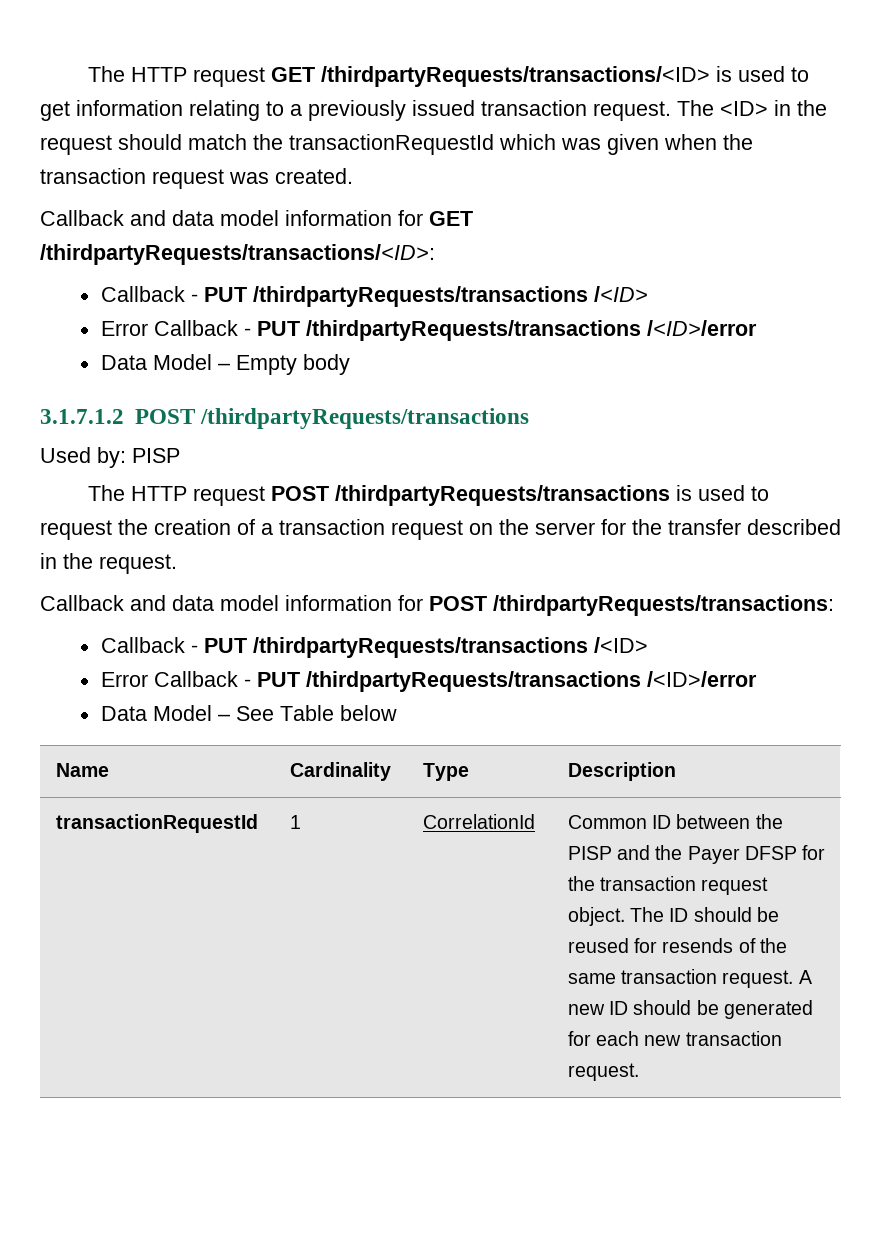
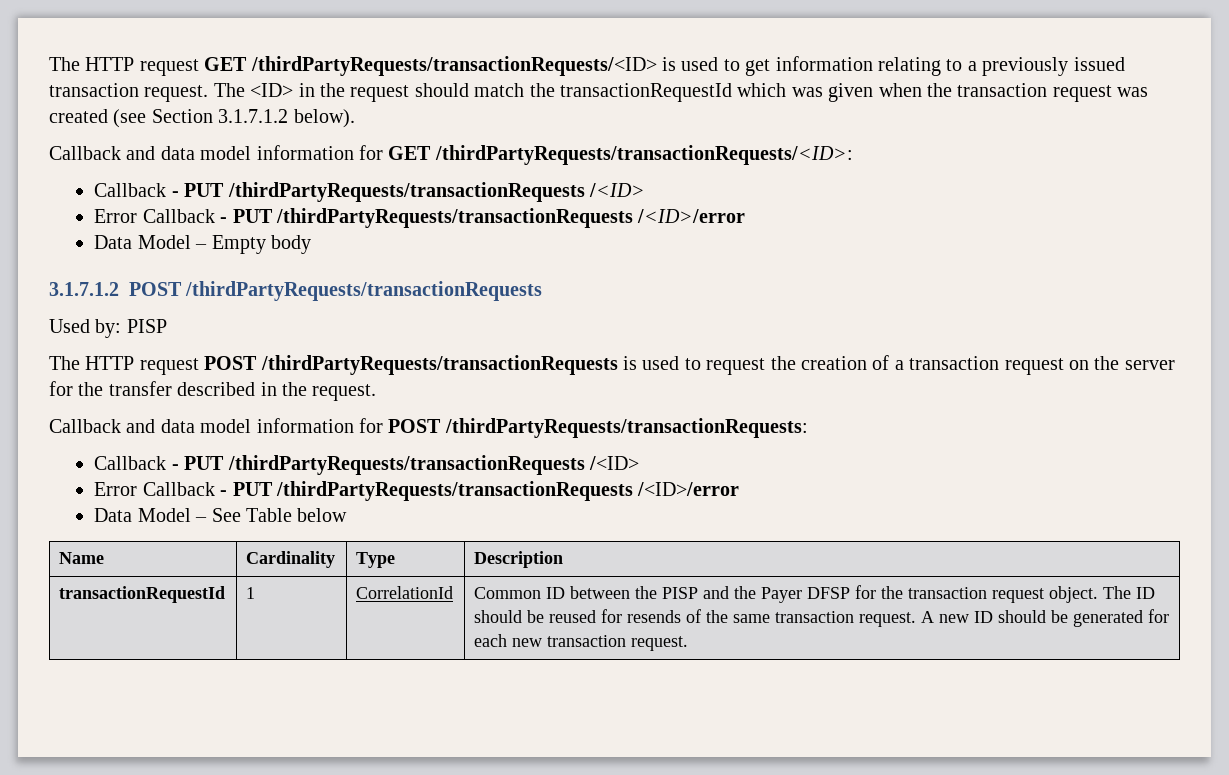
[320,66,710,87] /thirdpartyRequests/transactions/<ID> -> [250,56,657,76] /thirdPartyRequests/transactionRequests/<ID>
[275,168,353,184] created. -> [49,109,355,128] created (see Section 3.1.7.1.2 below).
[40,244,435,265] [100,286,648,307] [100,320,641,341] /thirdpartyRequests/transactions/<ID>: // Callback - PUT /thirdpartyRequests/transactions /<ID> // Error Callback - PUT /thirdpartyRequests/transactions -> [434,145,853,165] [94,182,646,202] [94,208,634,228] /thirdPartyRequests/transactionRequests/<ID>: // Callback - PUT /thirdPartyRequests/transactionRequests /<ID> // Error Callback - PUT /thirdPartyRequests/transactionRequests
[199,408,529,429] /thirdpartyRequests/transactions -> [185,281,543,301] /thirdPartyRequests/transactionRequests
[334,485,670,506] /thirdpartyRequests/transactions -> [260,355,618,375] /thirdPartyRequests/transactionRequests
[493,595,834,616] [100,637,648,658] [100,671,641,692] /thirdpartyRequests/transactions: // Callback - PUT /thirdpartyRequests/transactions /<ID> // Error Callback - PUT /thirdpartyRequests/transactions -> [444,418,808,438] [94,455,640,475] [94,481,634,501] /thirdPartyRequests/transactionRequests: // Callback - PUT /thirdPartyRequests/transactionRequests /<ID> // Error Callback - PUT /thirdPartyRequests/transactionRequests

